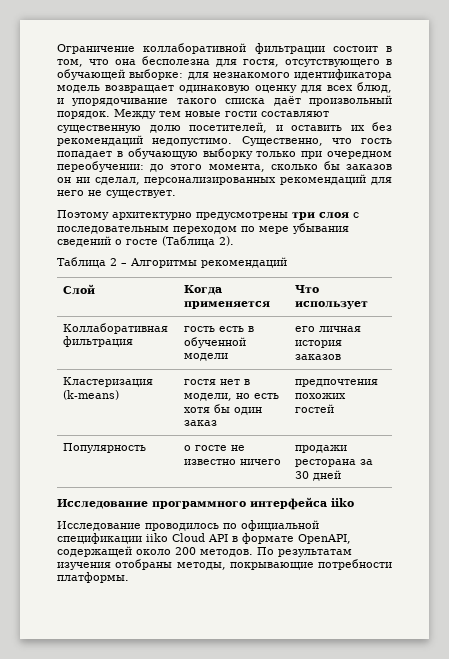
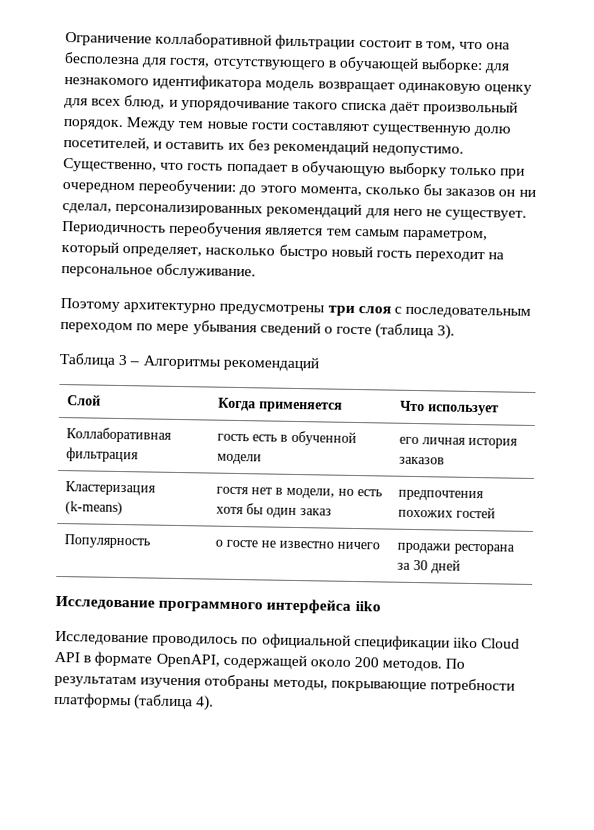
(176, 194) none -> [62,220,488,242] [61,240,505,263] [61,263,257,280] Периодичность переобучения является тем самым параметром, который определяет, насколько быстро новый гость переходит на персональное обслуживание.
[162,236,234,247] (Таблица 2). -> [375,323,456,340] (таблица 3).
[110,258,117,266] 2 -> [118,354,128,366] 3
[57,572,129,583] платформы. -> [54,692,215,711] платформы (таблица 4).

